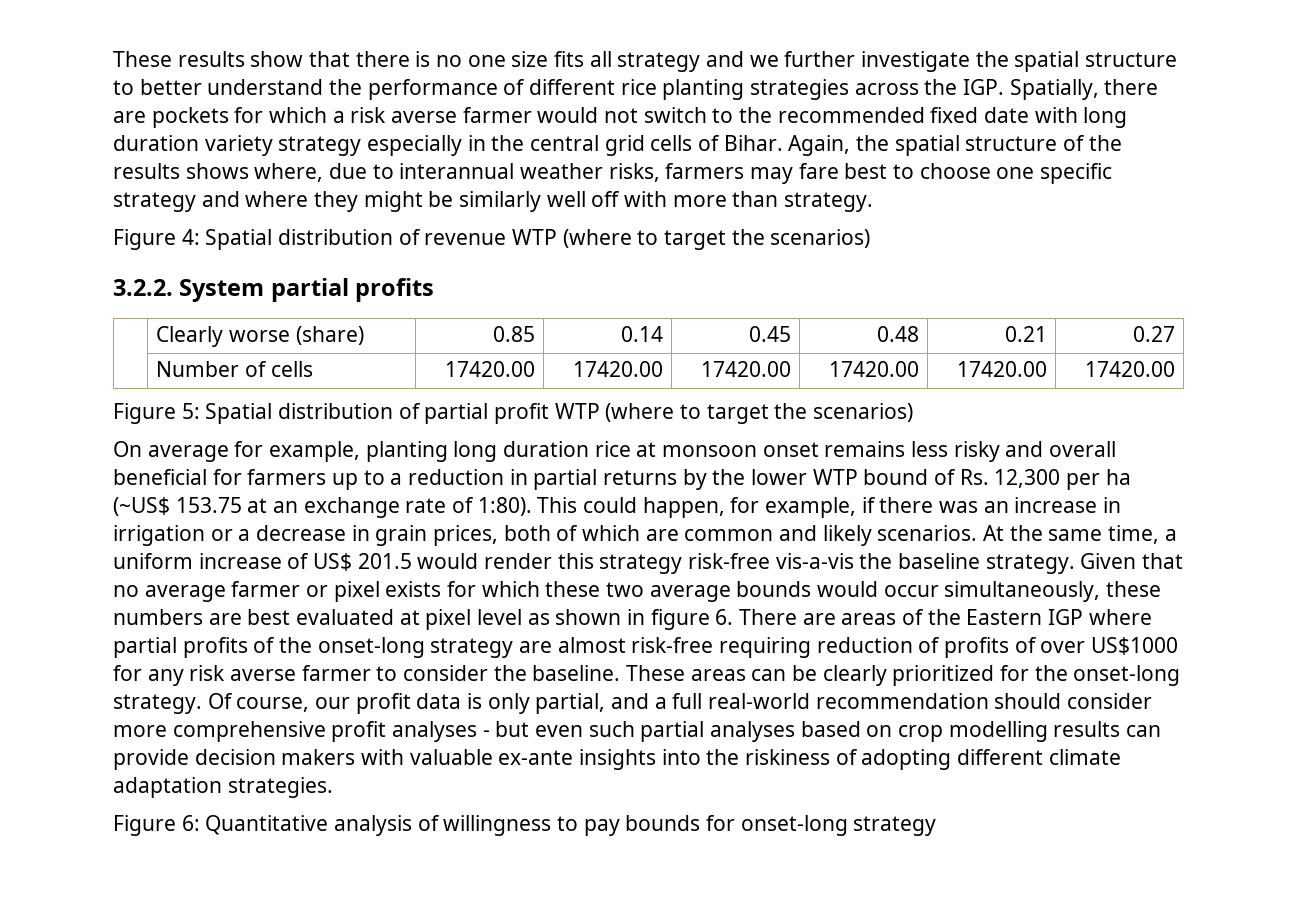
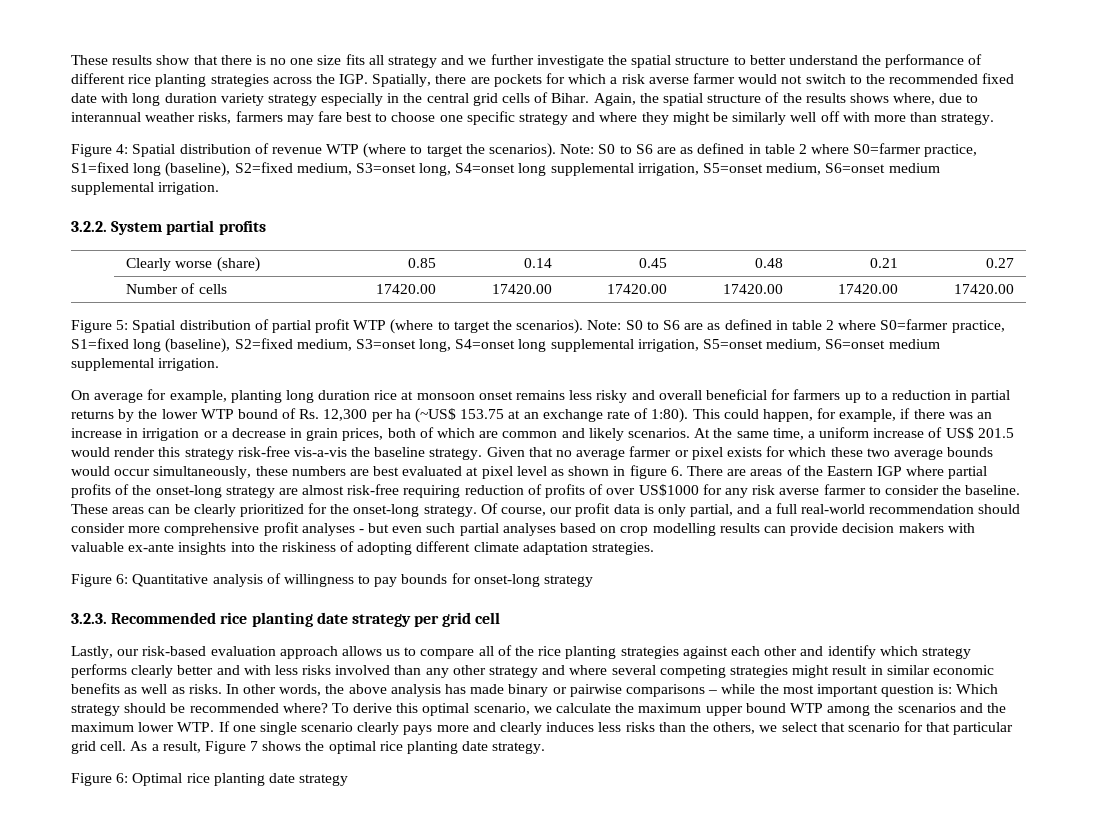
[770,229,871,248] scenarios) -> [489,143,978,158] [71,162,940,177] [71,182,220,195] scenarios). Note: S0 to S6 are as defined in table 2 where S0=farmer practice, S1=fixed long (baseline), S2=fixed medium, S3=onset long, S4=onset long supplemental irrigation, S5=onset medium, S6=onset medium supplemental irrigation.
[813,403,914,422] scenarios) -> [516,319,1005,334] [71,338,940,353] [71,358,220,371] scenarios). Note: S0 to S6 are as defined in table 2 where S0=farmer practice, S1=fixed long (baseline), S2=fixed medium, S3=onset long, S4=onset long supplemental irrigation, S5=onset medium, S6=onset medium supplemental irrigation.
(937, 826) none -> [71,612,501,627] [71,645,971,659] [71,664,994,678] [71,683,999,697] [71,703,1006,716] [71,721,1014,735] [71,741,546,754] [71,773,349,786] // 3.2.3. Recommended rice planting date strategy per grid cell // Lastly, our risk-based evaluation approach allows us to compare all of the rice planting strategies against each other and identify which strategy performs clearly better and with less risks involved than any other strategy and where several competing strategies might result in similar economic benefits as well as risks. In other words, the above analysis has made binary or pairwise comparisons – while the most important question is: Which strategy should be recommended where? To derive this optimal scenario, we calculate the maximum upper bound WTP among the scenarios and the maximum lower WTP. If one single scenario clearly pays more and clearly induces less risks than the others, we select that scenario for that particular grid cell. As a result, Figure 7 shows the optimal rice planting date strategy. // Figure 6: Optimal rice planting date strategy

